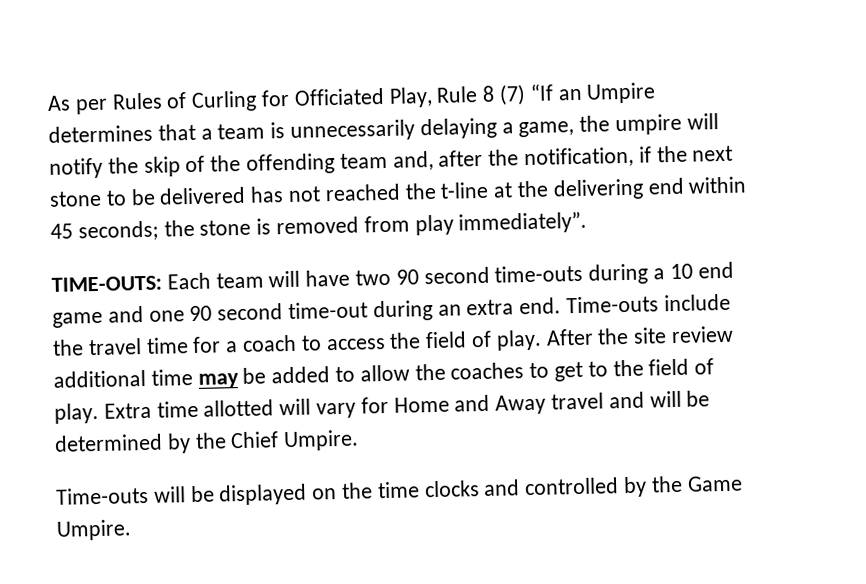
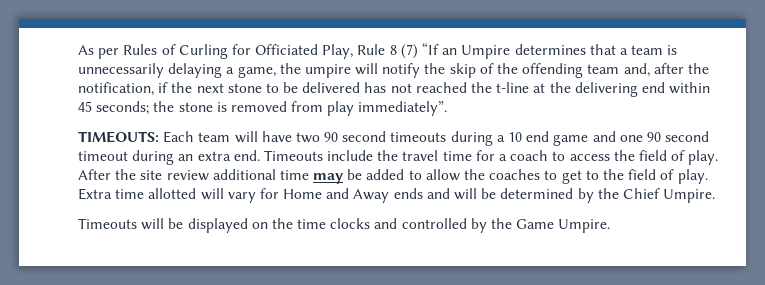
[51,275,162,292] TIME-OUTS: -> [78,131,159,143] TIMEOUTS:
[494,264,584,283] time-outs -> [390,132,447,142] timeouts
[288,301,369,320] time-out -> [78,151,128,161] timeout
[566,295,660,314] Time-outs -> [263,150,323,161] Timeouts
[551,392,605,410] travel -> [393,188,423,199] ends
[56,486,149,505] Time-outs -> [78,218,137,229] Timeouts

